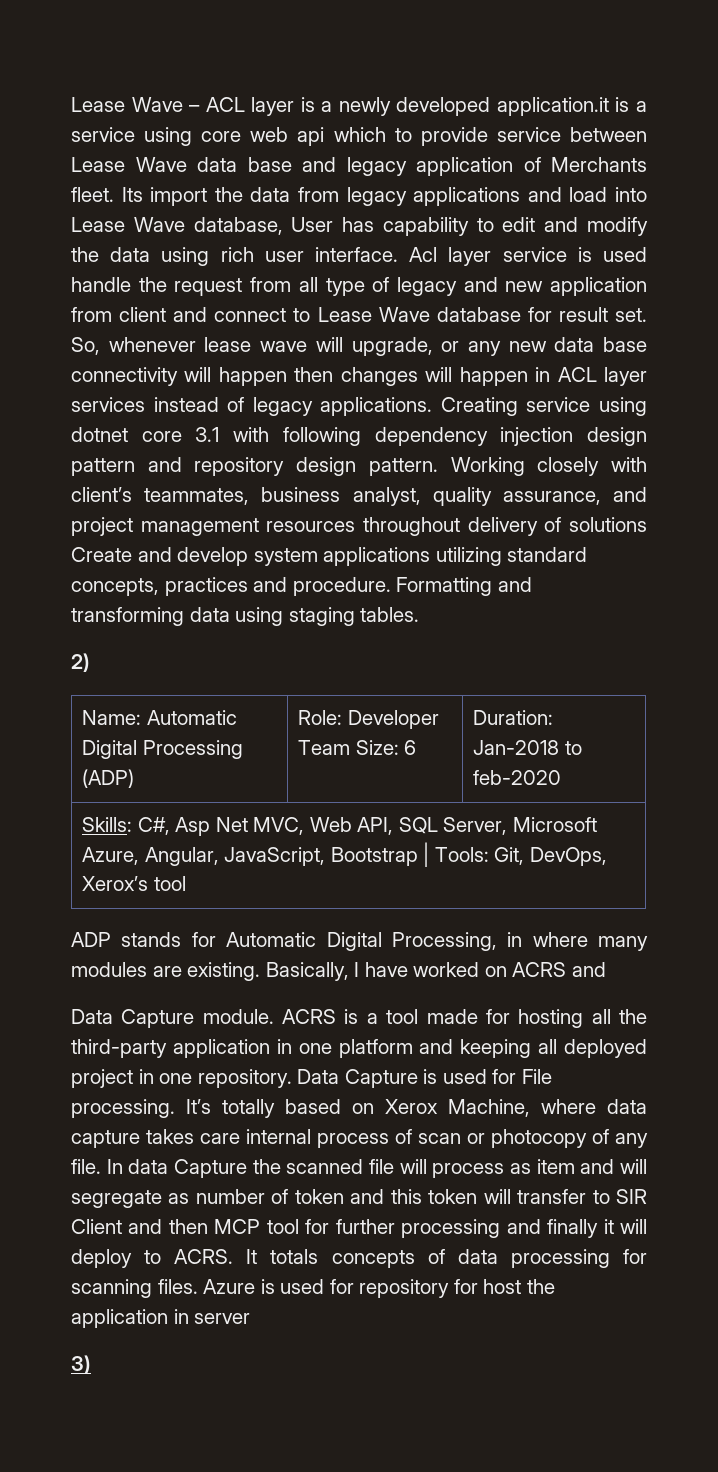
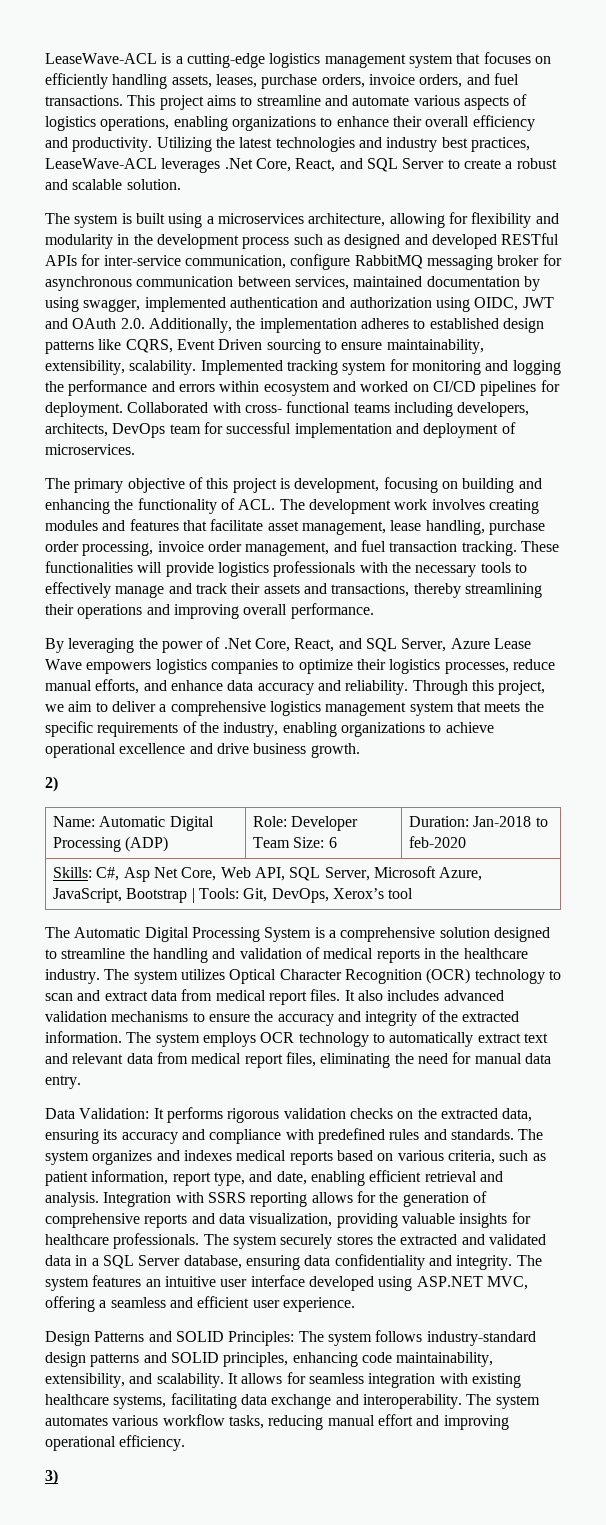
[71,97,647,116] [71,127,648,146] [71,157,647,176] [71,187,648,206] [71,217,648,236] [71,247,647,266] [71,277,647,296] [71,307,648,322] [71,337,647,356] [71,367,648,386] [71,397,647,416] [71,427,647,446] [71,457,647,476] [71,487,647,506] [71,517,647,536] [71,547,588,566] [71,577,532,596] [71,607,420,626] Lease Wave – ACL layer is a newly developed application.it is a service using core web api which to provide service between Lease Wave data base and legacy application of Merchants fleet. Its import the data from legacy applications and load into Lease Wave database, User has capability to edit and modify the data using rich user interface. Acl layer service is used handle the request from all type of legacy and new application from client and connect to Lease Wave database for result set. So, whenever lease wave will upgrade, or any new data base connectivity will happen then changes will happen in ACL layer services instead of legacy applications. Creating service using dotnet core 3.1 with following dependency injection design pattern and repository design pattern. Working closely with client’s teammates, business analyst, quality assurance, and project management resources throughout delivery of solutions Create and develop system applications utilizing standard concepts, practices and procedure. Formatting and transforming data using staging tables. -> [45,52,551,68] [45,73,519,89] [45,94,528,110] [45,115,535,131] [45,137,530,152] [45,158,557,173] [45,179,181,190] [45,212,559,228] [45,233,560,249] [45,254,562,270] [45,276,540,291] [45,297,554,312] [45,318,544,333] [45,339,484,354] [45,359,561,375] [45,380,560,396] [45,401,530,417] [45,422,516,438] [45,444,135,455] [45,477,542,493] [45,498,539,514] [45,519,545,535] [45,540,559,556] [45,561,527,577] [45,582,542,598] [45,603,374,619] [45,637,531,653] [45,659,555,674] [45,679,546,695] [45,701,544,716] [45,721,494,737] [45,743,360,758] LeaseWave-ACL is a cutting-edge logistics management system that focuses on efficiently handling assets, leases, purchase orders, invoice orders, and fuel transactions. This project aims to streamline and automate various aspects of logistics operations, enabling organizations to enhance their overall efficiency and productivity. Utilizing the latest technologies and industry best practices, LeaseWave-ACL leverages .Net Core, React, and SQL Server to create a robust and scalable solution. // The system is built using a microservices architecture, allowing for flexibility and modularity in the development process such as designed and developed RESTful APIs for inter-service communication, configure RabbitMQ messaging broker for asynchronous communication between services, maintained documentation by using swagger, implemented authentication and authorization using OIDC, JWT and OAuth 2.0. Additionally, the implementation adheres to established design patterns like CQRS, Event Driven sourcing to ensure maintainability, extensibility, scalability. Implemented tracking system for monitoring and logging the performance and errors within ecosystem and worked on CI/CD pipelines for deployment. Collaborated with cross- functional teams including developers, architects, DevOps team for successful implementation and deployment of microservices. // The primary objective of this project is development, focusing on building and enhancing the functionality of ACL. The development work involves creating modules and features that facilitate asset management, lease handling, purchase order processing, invoice order management, and fuel transaction tracking. These functionalities will provide logistics professionals with the necessary tools to effectively manage and track their assets and transactions, thereby streamlining their operations and improving overall performance. // By leveraging the power of .Net Core, React, and SQL Server, Azure Lease Wave empowers logistics companies to optimize their logistics processes, reduce manual efforts, and enhance data accuracy and reliability. Through this project, we aim to deliver a comprehensive logistics management system that meets the specific requirements of the industry, enabling organizations to achieve operational excellence and drive business growth.
[253,817,305,835] MVC, -> [181,867,217,881] Core,
[144,847,219,866] Angular, -> (483, 874) none
[71,932,648,951] [71,962,606,981] [71,1009,648,1028] [71,1039,647,1058] [71,1069,552,1088] [71,1099,647,1118] [71,1129,648,1148] [71,1159,648,1178] [71,1189,647,1208] [71,1219,647,1238] [71,1249,647,1268] [71,1279,555,1298] [71,1309,251,1328] ADP stands for Automatic Digital Processing, in where many modules are existing. Basically, I have worked on ACRS and // Data Capture module. ACRS is a tool made for hosting all the third-party application in one platform and keeping all deployed project in one repository. Data Capture is used for File processing. It’s totally based on Xerox Machine, where data capture takes care internal process of scan or photocopy of any file. In data Capture the scanned file will process as item and will segregate as number of token and this token will transfer to SIR Client and then MCP tool for further processing and finally it will deploy to ACRS. It totals concepts of data processing for scanning files. Azure is used for repository for host the application in server -> [45,927,550,942] [45,947,528,963] [45,968,561,984] [45,989,504,1005] [45,1010,520,1026] [45,1031,548,1047] [45,1052,551,1068] [45,1075,81,1089] [45,1107,533,1123] [45,1128,544,1144] [45,1150,546,1165] [45,1170,503,1186] [45,1191,487,1207] [45,1212,531,1228] [45,1233,546,1249] [45,1254,542,1270] [45,1275,528,1291] [45,1296,355,1312] [45,1330,536,1346] [45,1352,494,1367] [45,1372,521,1388] [45,1393,540,1409] [45,1414,509,1430] [45,1435,186,1451] The Automatic Digital Processing System is a comprehensive solution designed to streamline the handling and validation of medical reports in the healthcare industry. The system utilizes Optical Character Recognition (OCR) technology to scan and extract data from medical report files. It also includes advanced validation mechanisms to ensure the accuracy and integrity of the extracted information. The system employs OCR technology to automatically extract text and relevant data from medical report files, eliminating the need for manual data entry. // Data Validation: It performs rigorous validation checks on the extracted data, ensuring its accuracy and compliance with predefined rules and standards. The system organizes and indexes medical reports based on various criteria, such as patient information, report type, and date, enabling efficient retrieval and analysis. Integration with SSRS reporting allows for the generation of comprehensive reports and data visualization, providing valuable insights for healthcare professionals. The system securely stores the extracted and validated data in a SQL Server database, ensuring data confidentiality and integrity. The system features an intuitive user interface developed using ASP.NET MVC, offering a seamless and efficient user experience. // Design Patterns and SOLID Principles: The system follows industry-standard design patterns and SOLID principles, enhancing code maintainability, extensibility, and scalability. It allows for seamless integration with existing healthcare systems, facilitating data exchange and interoperability. The system automates various workflow tasks, reducing manual effort and improving operational efficiency.

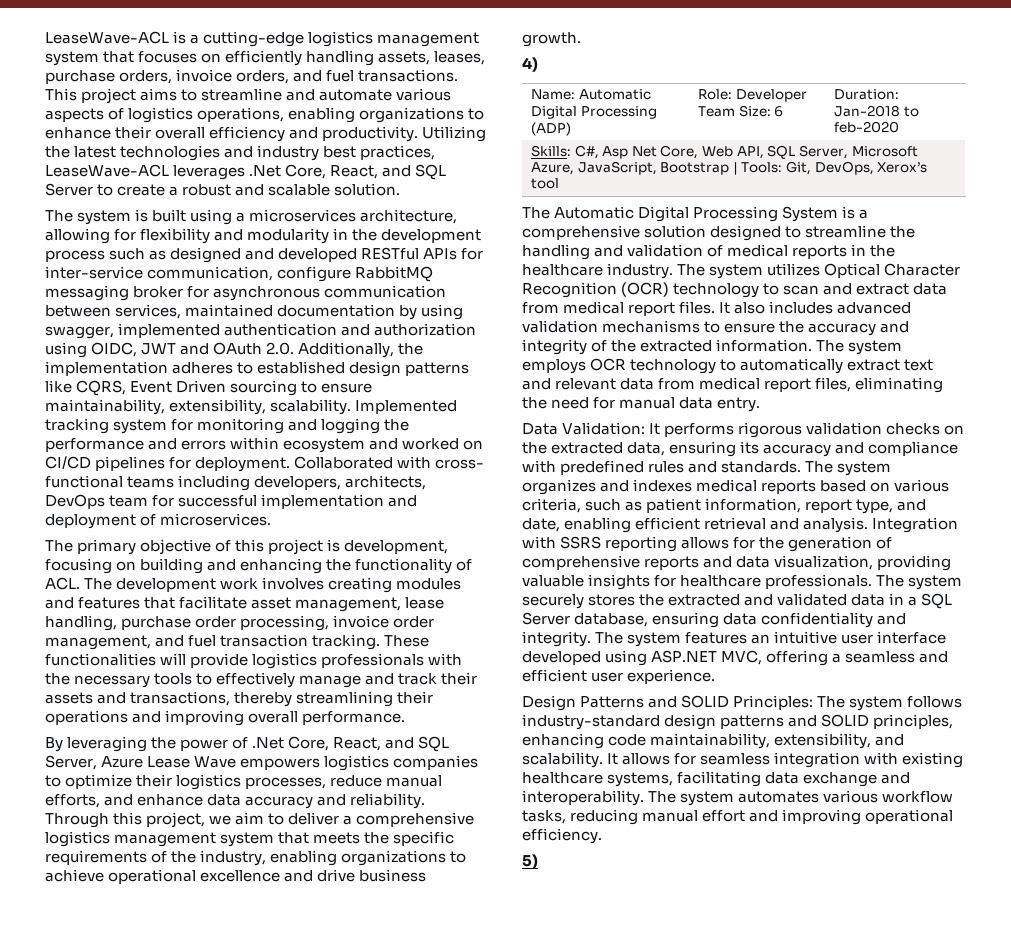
[45,776,58,792] 2) -> [522,57,538,72] 4)
[45,1469,58,1485] 3) -> [522,854,538,869] 5)

